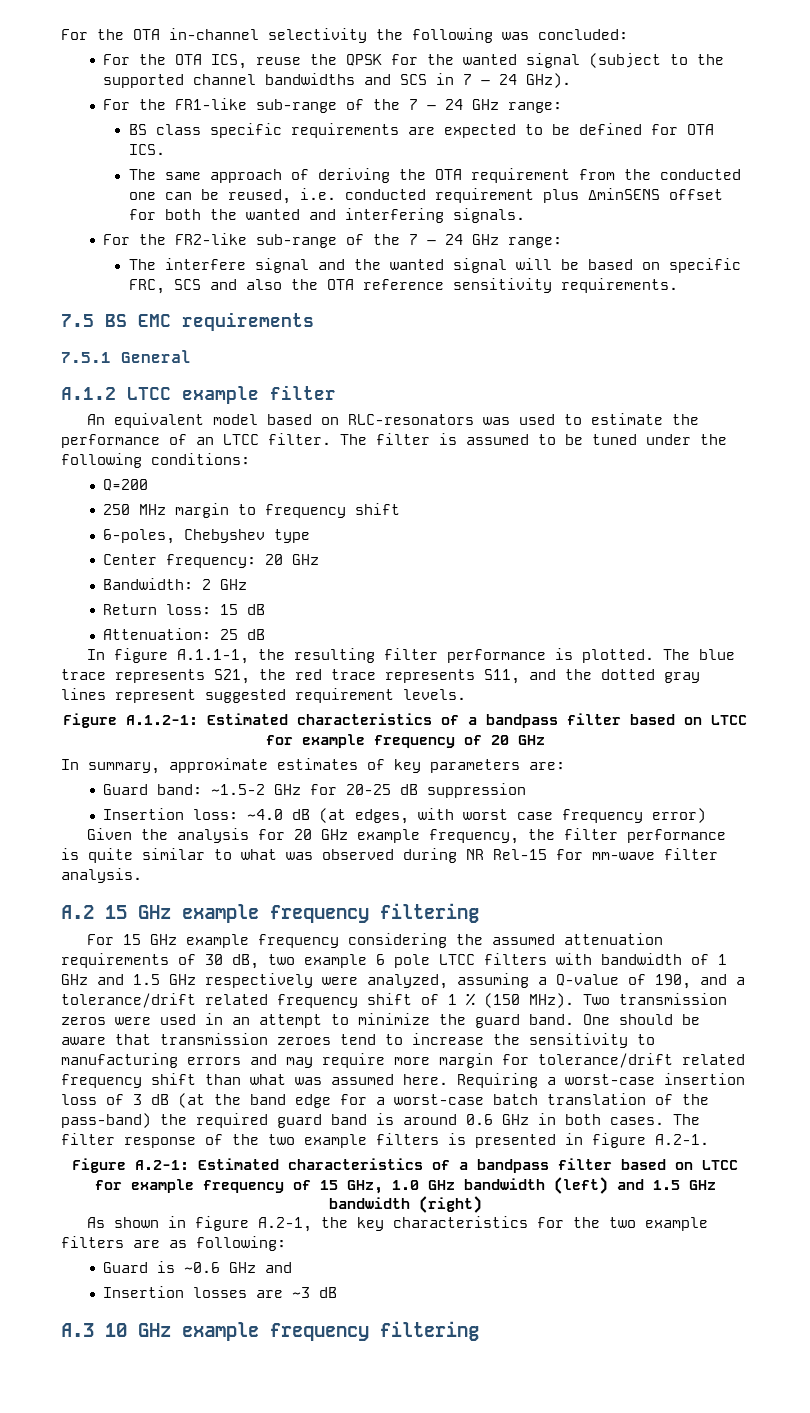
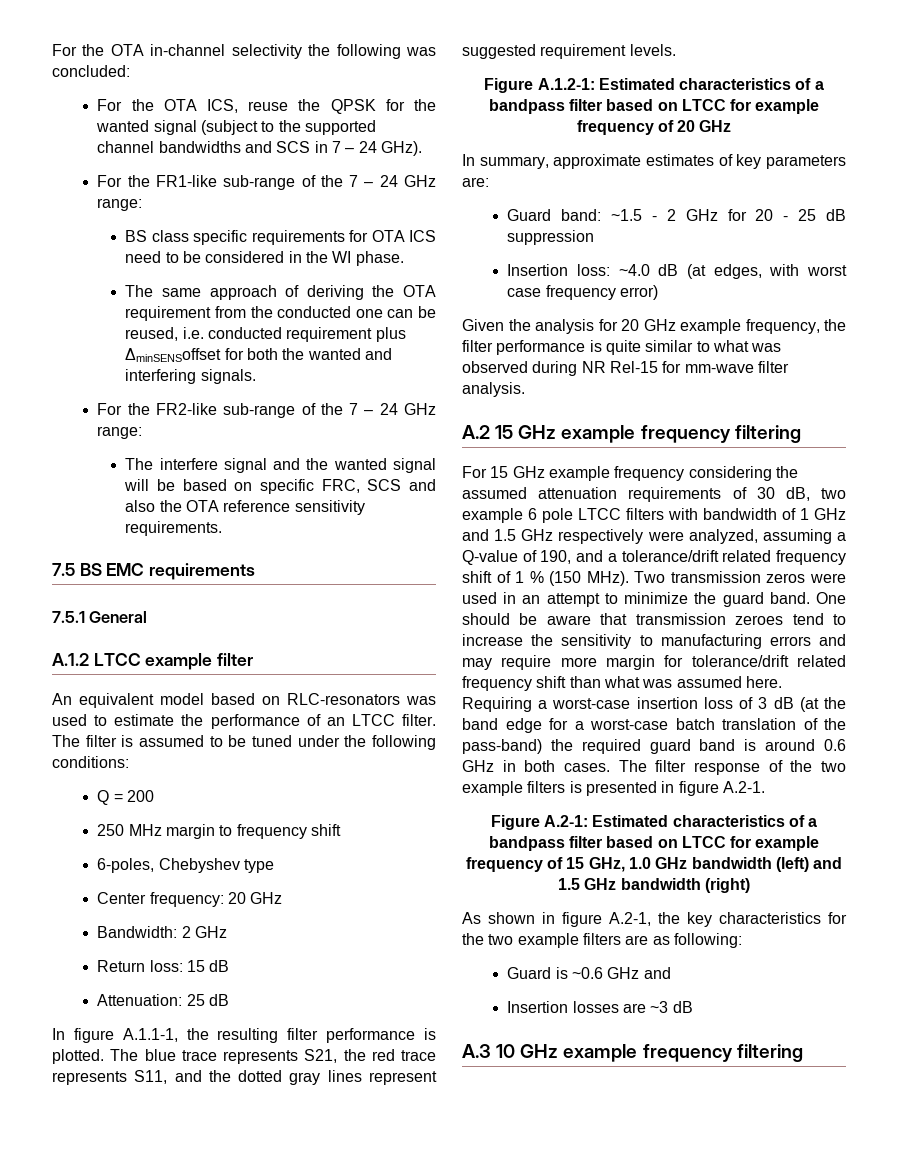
[407,123,714,138] [128,144,165,155] are expected to be defined for OTA ICS. -> [349,230,437,242] [125,251,404,266] for OTA ICS need to be considered in the WI phase.
[587,188,723,200] ΔminSENS offset -> [125,348,222,362] ΔminSENSoffset
[103,479,149,491] Q=200 -> [97,790,155,805] Q = 200
[211,784,392,795] ~1.5-2 GHz for 20-25 -> [611,209,817,221] ~1.5 - 2 GHz for 20 - 25

